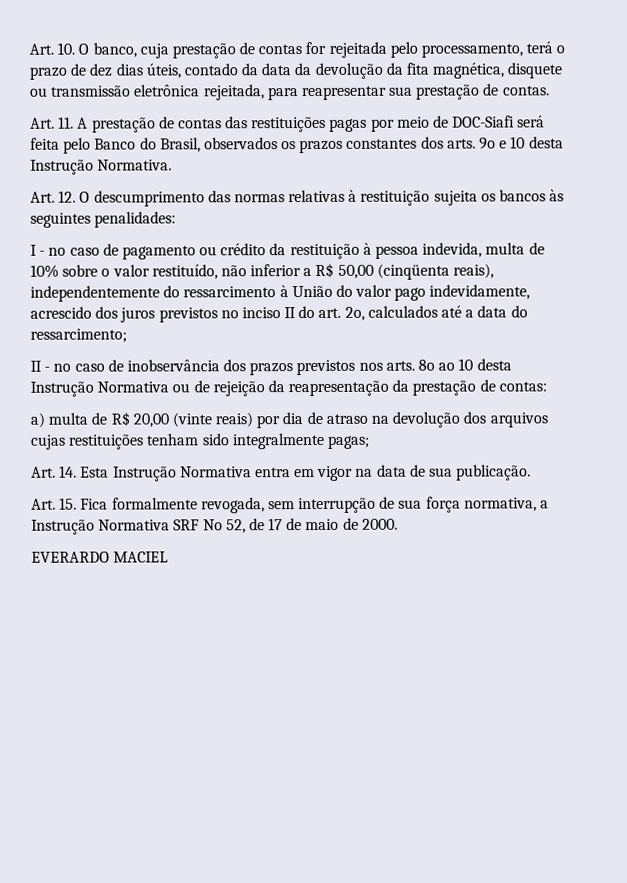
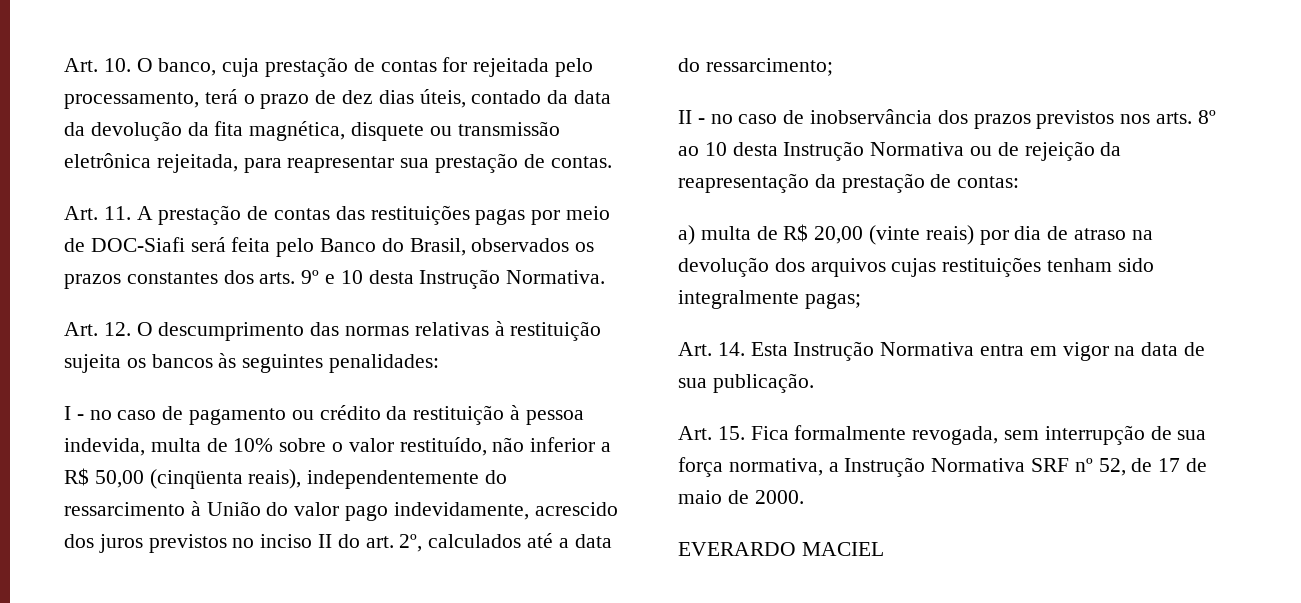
[479,137,497,150] 9o -> [301,270,320,284] 9º
[344,306,365,321] 2o, -> [399,534,423,552] 2º,
[418,359,436,371] 8o -> [1197,110,1216,124] 8º
[202,519,223,531] No -> [1074,458,1093,472] nº

